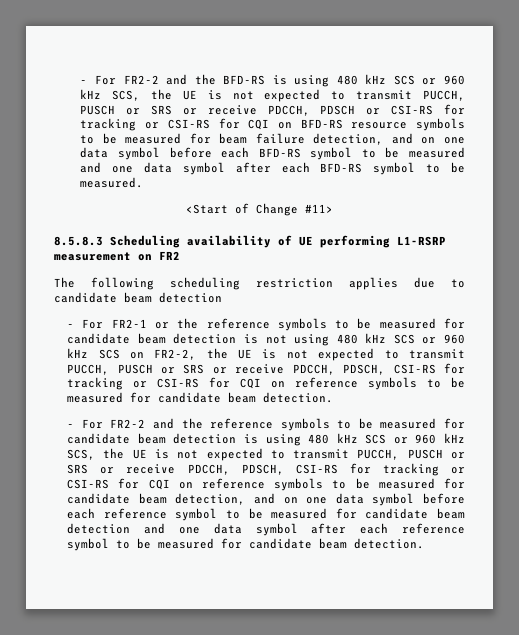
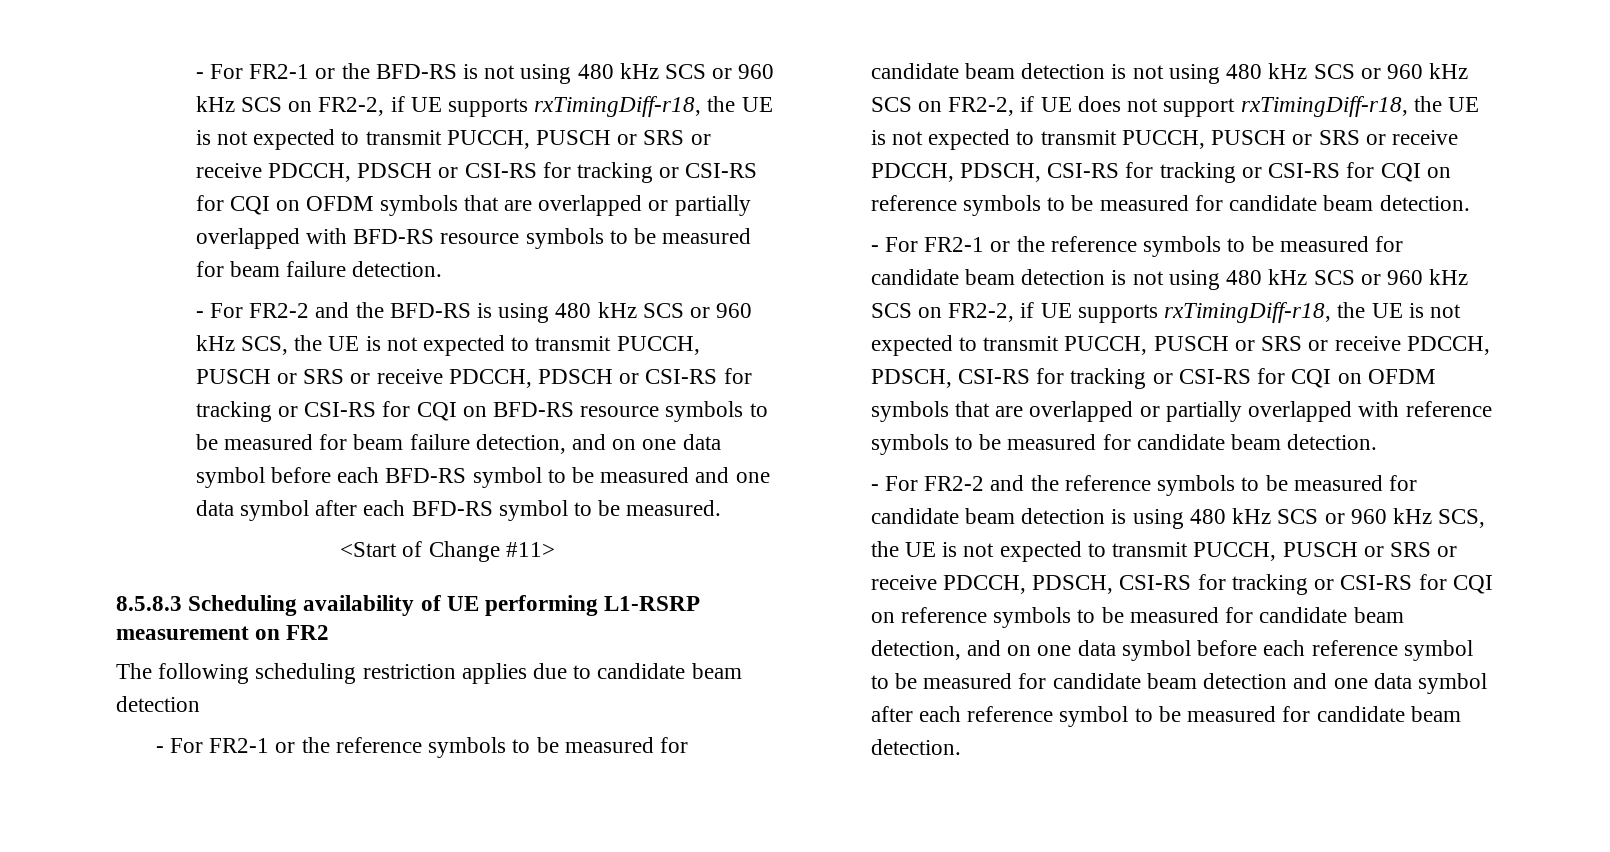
[80,75,116,85] - For -> [195,63,775,84] [195,96,773,117] [195,129,711,150] [195,162,758,183] [195,195,751,216] [195,228,752,249] [195,261,443,277] [195,303,243,318] - For FR2-1 or the BFD-RS is not using 480 kHz SCS or 960 kHz SCS on FR2-2, if UE supports rxTimingDiff-r18, the UE is not expected to transmit PUCCH, PUSCH or SRS or receive PDCCH, PDSCH or CSI-RS for tracking or CSI-RS for CQI on OFDM symbols that are overlapped or partially overlapped with BFD-RS resource symbols to be measured for beam failure detection. // - For
(197, 354) none -> [1020,96,1408,117] if UE does not support rxTimingDiff-r18,
(334, 397) none -> [870,236,1403,257] [870,269,1469,290] [870,302,1461,323] [870,335,1490,356] [870,368,1435,389] [870,401,1492,422] [870,434,1378,455] // - For FR2-1 or the reference symbols to be measured for candidate beam detection is not using 480 kHz SCS or 960 kHz SCS on FR2-2, if UE supports rxTimingDiff-r18, the UE is not expected to transmit PUCCH, PUSCH or SRS or receive PDCCH, PDSCH, CSI-RS for tracking or CSI-RS for CQI on OFDM symbols that are overlapped or partially overlapped with reference symbols to be measured for candidate beam detection.

